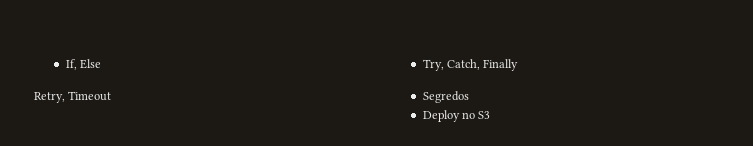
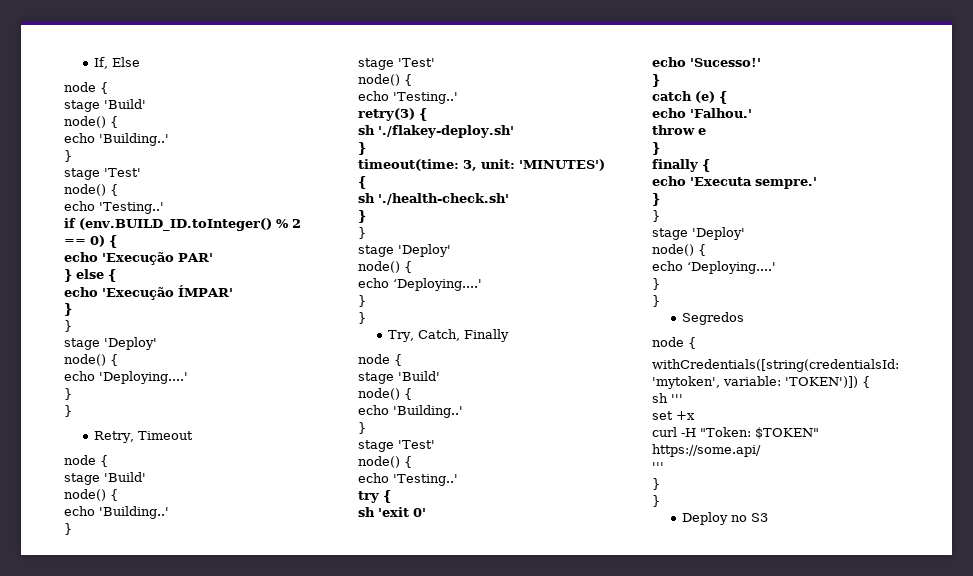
[34,91,112,103] [422,59,519,71] [422,91,469,103] Retry, Timeout // Try, Catch, Finally // Segredos -> [64,82,108,94] [64,99,146,112] [64,116,118,128] [64,133,169,146] [64,150,72,162] [64,168,141,180] [64,184,118,196] [64,201,164,214] [64,218,301,231] [64,235,117,248] [64,252,213,265] [64,269,116,282] [64,285,233,300] [64,303,72,316] [64,320,72,332] [64,337,157,350] [64,354,118,366] [64,371,188,384] [64,388,72,400] [64,405,72,417] [94,431,194,443] [64,455,108,467] [64,472,146,485] [64,489,118,501] [64,506,169,519] [64,523,72,535] [358,58,435,70] [358,74,412,86] [358,91,458,104] [358,108,427,121] [358,125,514,138] [358,142,366,155] [358,159,605,171] [358,176,366,189] [358,193,509,205] [358,210,366,223] [358,227,366,239] [358,244,451,257] [358,261,412,273] [358,278,482,291] [358,295,366,307] [358,312,366,324] [388,329,510,342] [358,354,402,366] [358,371,440,384] [358,388,412,400] [358,405,463,418] [358,422,366,434] [358,440,435,452] [358,456,412,468] [358,473,458,486] [358,490,391,503] [358,507,426,517] [652,57,761,67] [652,74,660,87] [652,91,727,104] [652,108,752,118] [652,125,706,135] [652,142,660,155] [652,159,710,172] [652,176,817,189] [652,193,660,206] [652,210,660,222] [652,227,745,240] [652,244,706,256] [652,261,776,274] [652,278,660,290] [652,295,660,307] [682,312,745,325] [652,337,696,349] [652,359,899,372] [652,376,870,389] [652,393,683,403] [652,411,695,420] [652,427,819,439] [652,444,761,457] [652,462,664,471] [652,478,660,490] [652,495,660,507] node { // stage 'Build' // node() { // echo 'Building..' // } // stage 'Test' // node() { // echo 'Testing..' // if (env.BUILD_ID.toInteger() % 2 == 0) { // echo 'Execução PAR' // } else { // echo 'Execução ÍMPAR' // } // } // stage 'Deploy' // node() { // echo 'Deploying....' // } // } // Retry, Timeout // node { // stage 'Build' // node() { // echo 'Building..' // } // stage 'Test' // node() { // echo 'Testing..' // retry(3) { // sh './flakey-deploy.sh' // } // timeout(time: 3, unit: 'MINUTES') { // sh './health-check.sh' // } // } // stage 'Deploy' // node() { // echo ‘Deploying....' // } // } // Try, Catch, Finally // node { // stage 'Build' // node() { // echo 'Building..' // } // stage 'Test' // node() { // echo 'Testing..' // try { // sh 'exit 0' // echo 'Sucesso!' // } // catch (e) { // echo 'Falhou.' // throw e // } // finally { // echo 'Executa sempre.' // } // } // stage 'Deploy' // node() { // echo ‘Deploying....' // } // } // Segredos // node { // withCredentials([string(credentialsId: 'mytoken', variable: 'TOKEN')]) { // sh ''' // set +x // curl -H "Token: $TOKEN" https://some.api/ // ''' // } // }

